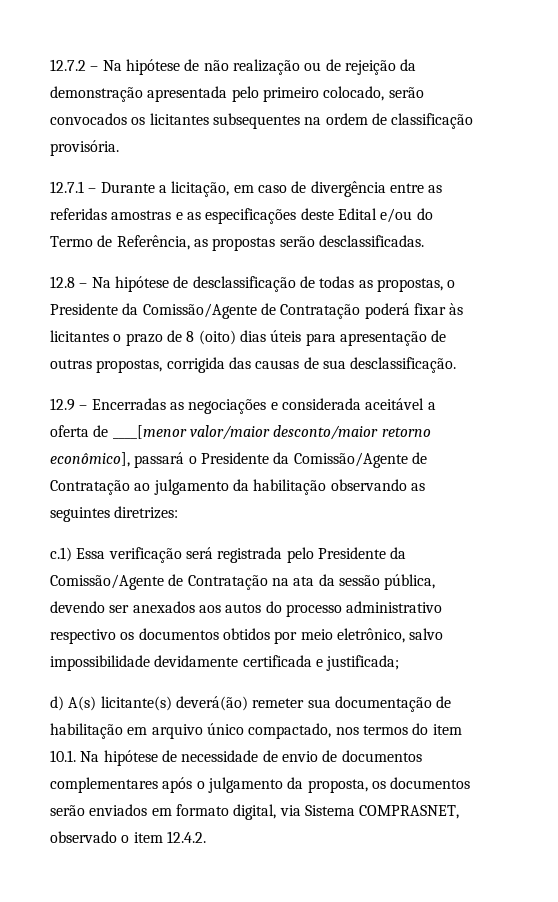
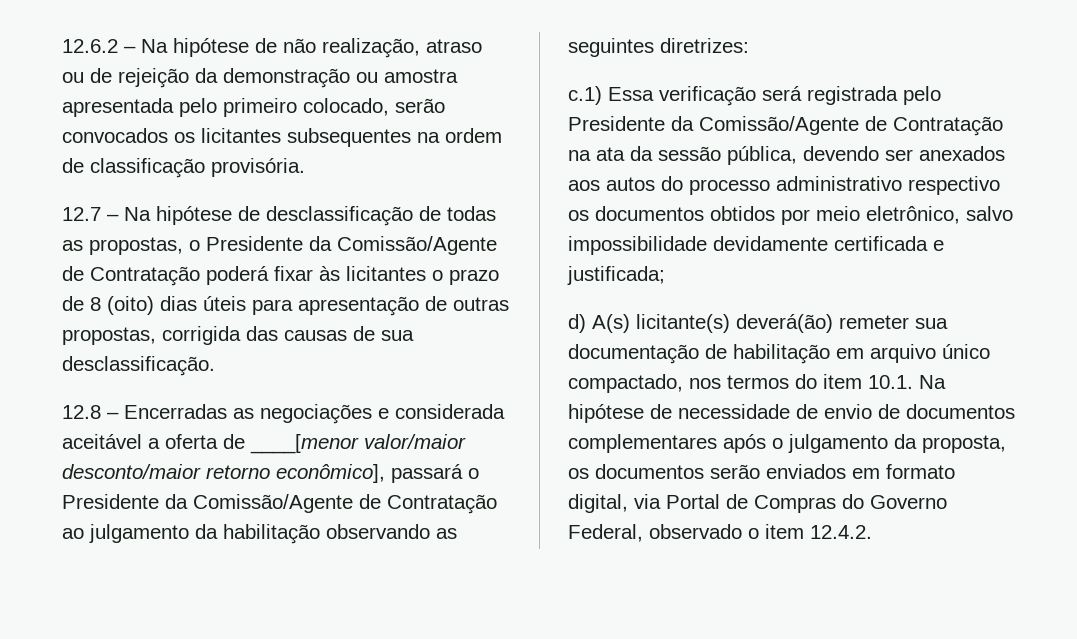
[50,59,86,71] 12.7.2 -> [62,39,118,53] 12.6.2
[232,59,300,75] realização -> [322,38,482,58] realização, atraso
(143, 94) none -> [356,69,458,83] ou amostra
[50,181,443,197] [50,208,433,224] [50,235,424,251] [50,276,75,288] 12.7.1 – Durante a licitação, em caso de divergência entre as referidas amostras e as especificações deste Edital e/ou do Termo de Referência, as propostas serão desclassificadas. // 12.8 -> [62,207,101,221] 12.7
[50,398,75,411] 12.9 -> [62,405,101,419] 12.8
[304,805,460,819] Sistema COMPRASNET, -> [666,494,947,513] [568,524,643,542] Portal de Compras do Governo Federal,

